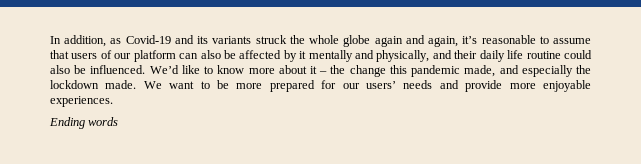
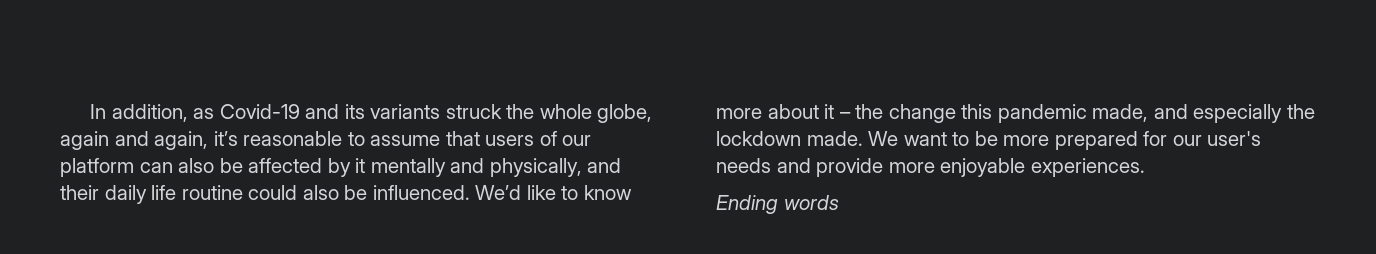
[343,35,371,47] globe -> [597,104,653,123] globe,
[366,81,396,89] users’ -> [1207,131,1262,146] user's

